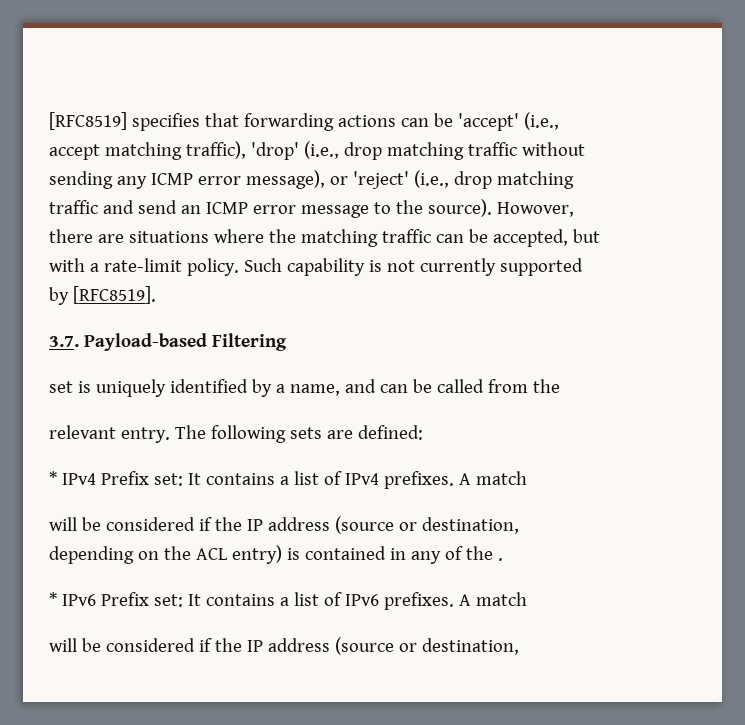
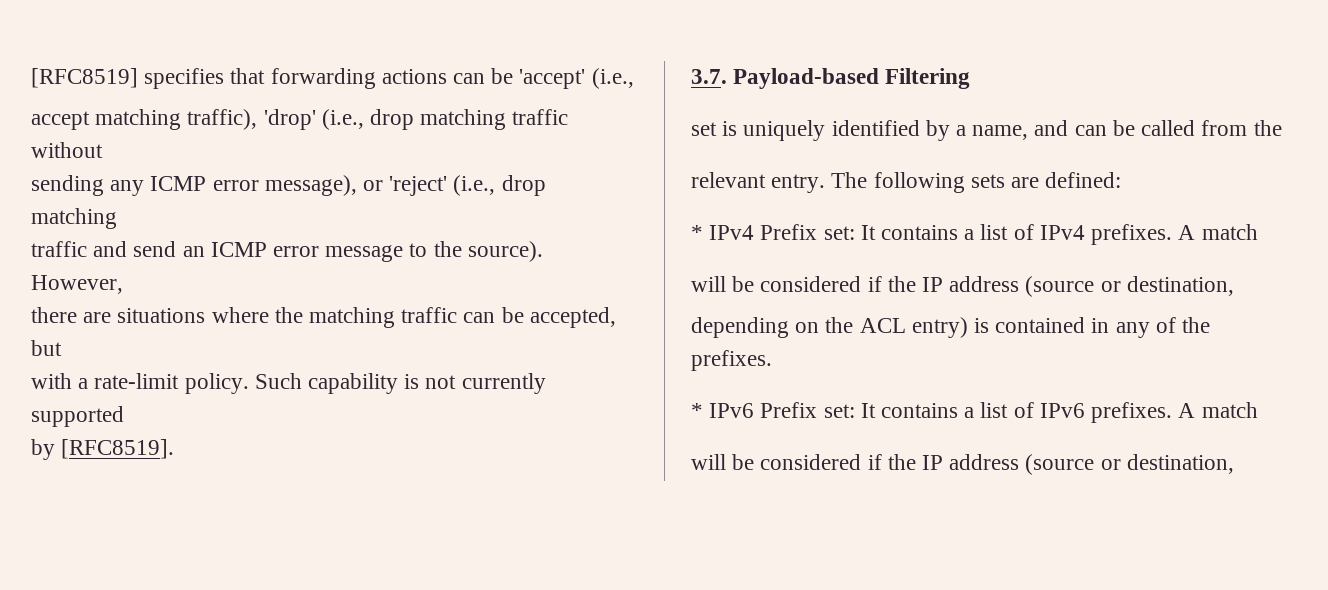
[496,202,574,217] Howover, -> [31,275,123,294] However,
[497,558,503,561] . -> [691,350,772,371] prefixes.

